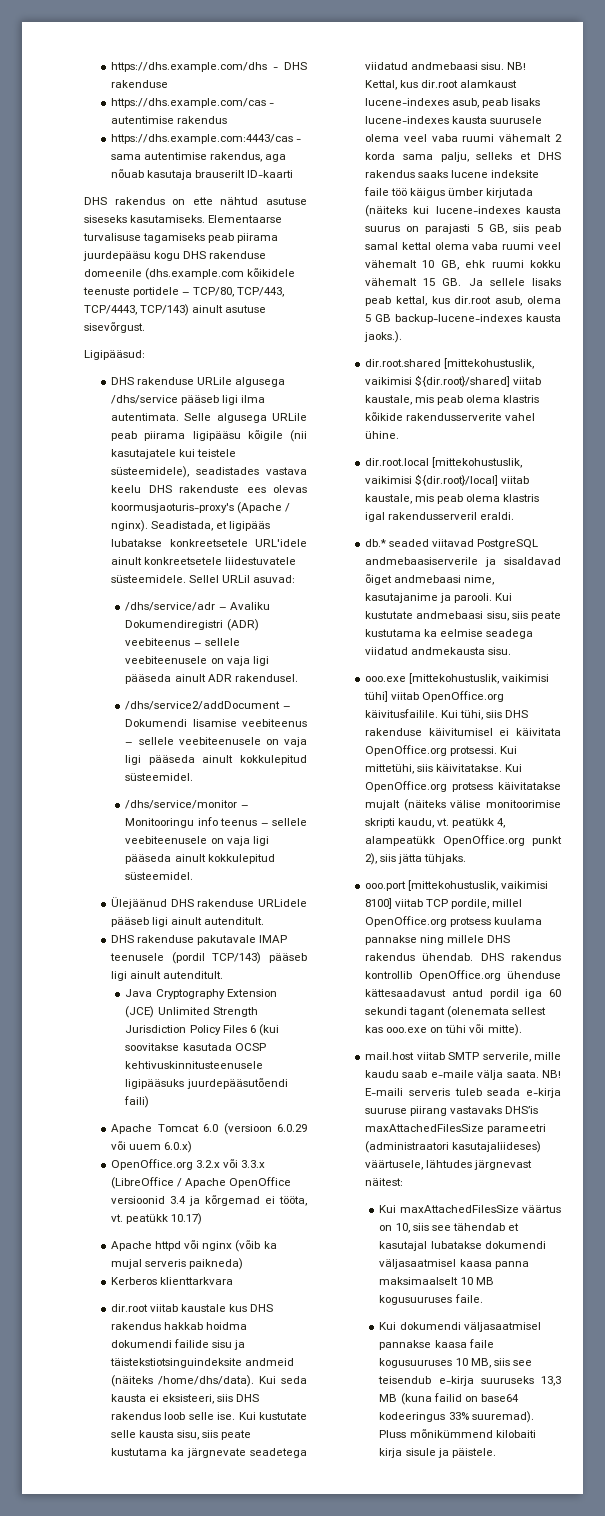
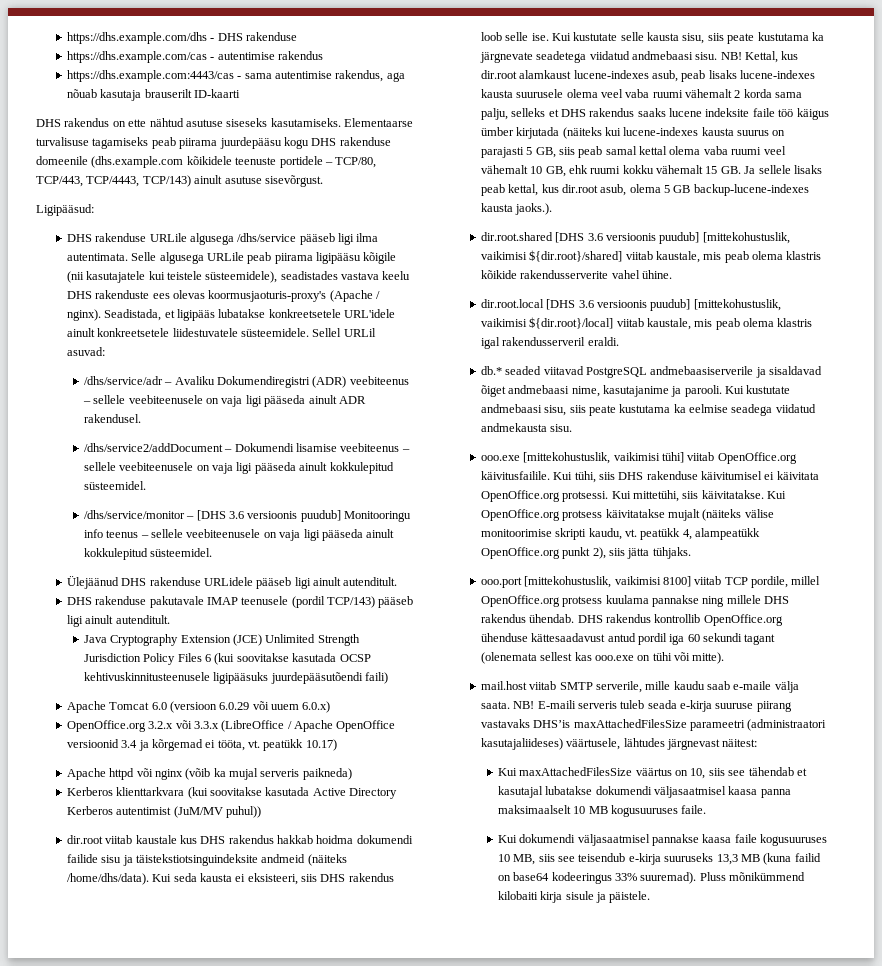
(249, 806) none -> [196,510,341,522] [DHS 3.6 versioonis puudub]
(234, 1281) none -> [187,787,398,799] [66,806,261,818] (kui soovitakse kasutada Active Directory Kerberos autentimist (JuM/MV puhul))
(442, 363) none -> [555,232,700,244] [DHS 3.6 versioonis puudub]
(430, 462) none -> [546,299,691,311] [DHS 3.6 versioonis puudub]

